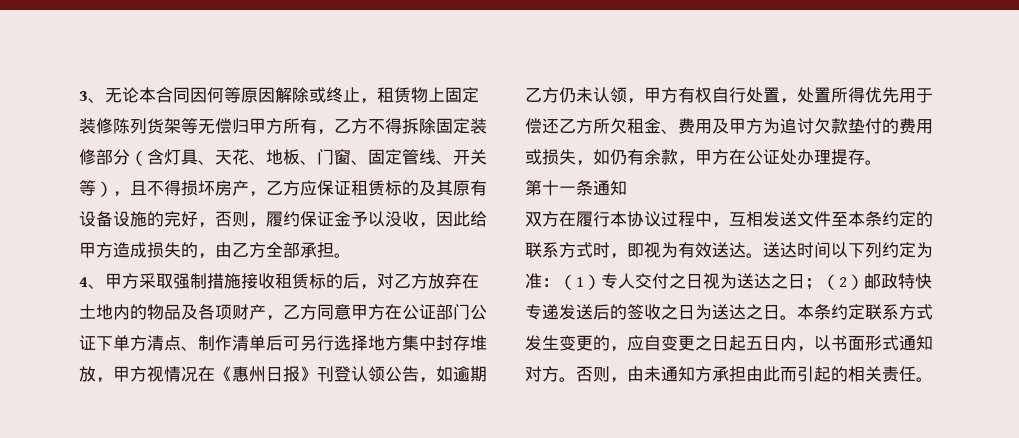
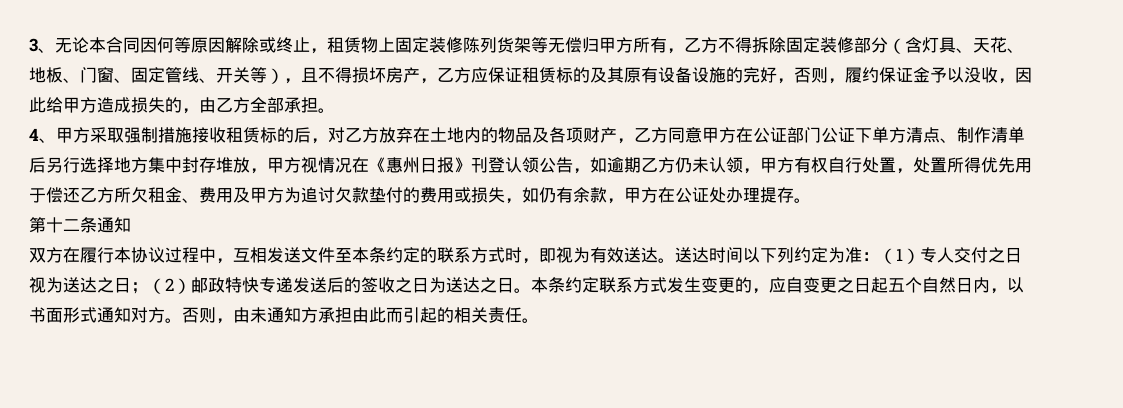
[283,336,300,351] 可 -> (46, 165) none
[559,186,576,194] 一 -> [63,219,80,231] 二
(763, 343) none -> [905,277,956,293] 个自然

